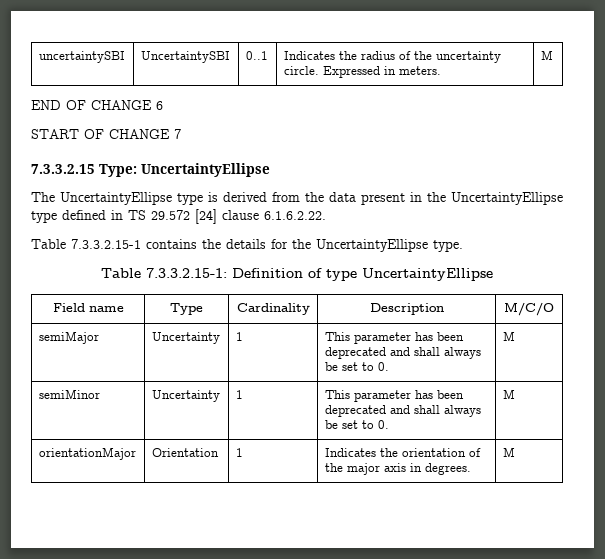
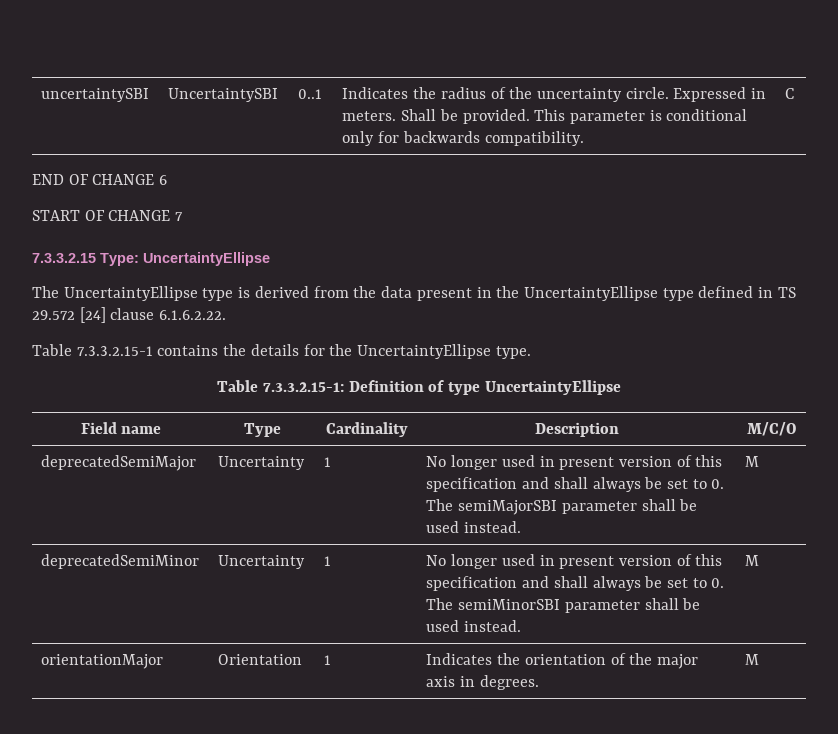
[540,50,553,60] | M -> [401,109,748,124] [342,131,584,146] [785,88,795,99] Shall be provided. This parameter is conditional only for backwards compatibility. | C
[38,331,99,344] [151,332,220,344] [235,332,243,341] [324,332,464,344] [324,347,481,359] [324,362,389,371] [502,331,515,341] [38,389,100,399] [151,390,220,402] [235,390,243,399] [324,390,464,402] [324,405,481,417] [324,420,389,429] semiMajor | Uncertainty | 1 | This parameter has been deprecated and shall always be set to 0. | M // semiMinor | Uncertainty | 1 | This parameter has been deprecated and shall always be set to 0. -> [41,455,197,471] [218,456,306,470] [324,457,332,467] [426,455,723,470] [426,477,725,492] [426,499,698,515] [426,521,522,533] [745,456,760,467] [41,554,200,569] [218,555,306,569] [324,556,332,566] [426,554,723,569] [426,576,725,591] [426,598,701,613] [426,620,522,632] deprecatedSemiMajor | Uncertainty | 1 | No longer used in present version of this specification and shall always be set to 0. The semiMajorSBI parameter shall be used instead. | M // deprecatedSemiMinor | Uncertainty | 1 | No longer used in present version of this specification and shall always be set to 0. The semiMinorSBI parameter shall be used instead.

